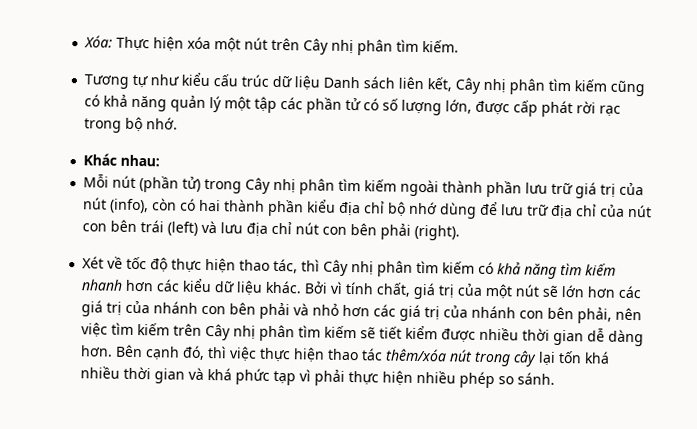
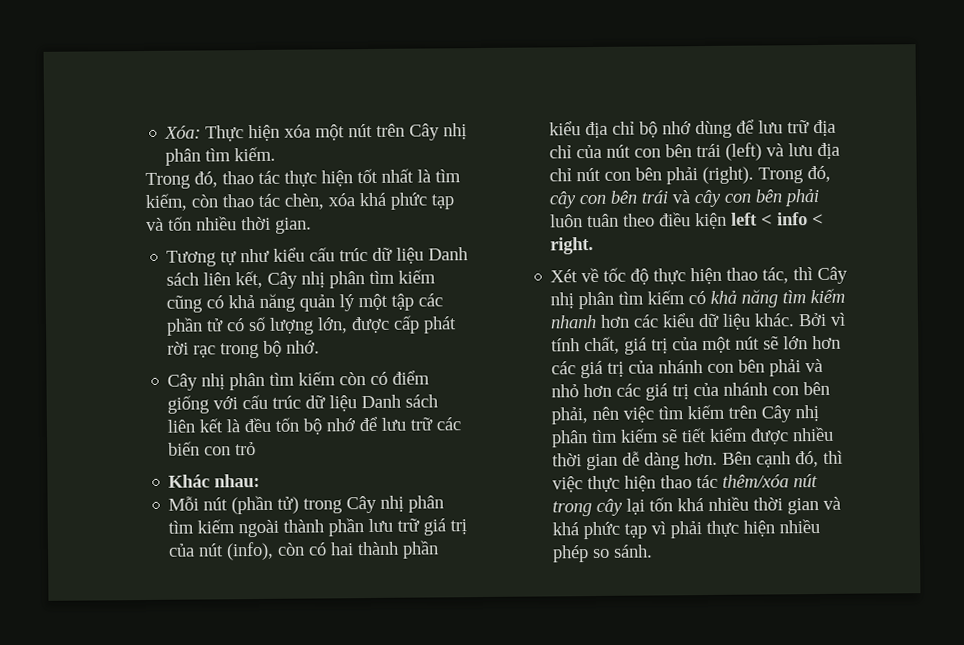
(459, 46) none -> [145,168,462,189] [145,192,455,211] [146,216,313,234] // Trong đó, thao tác thực hiện tốt nhất là tìm kiếm, còn thao tác chèn, xóa khá phức tạp và tốn nhiều thời gian.
(178, 123) none -> [167,370,431,391] [167,394,439,414] [167,416,462,435] [168,441,257,456] // Cây nhị phân tìm kiếm còn có điểm giống với cấu trúc dữ liệu Danh sách liên kết là đều tốn bộ nhớ để lưu trữ các biến con trỏ
(460, 232) none -> [758,165,832,184] [549,188,820,209] [550,212,825,230] [550,236,595,255] Trong đó, cây con bên trái và cây con bên phải luôn tuân theo điều kiện left < info < right.

